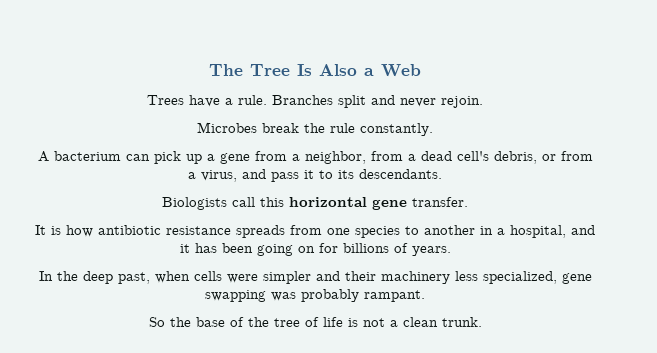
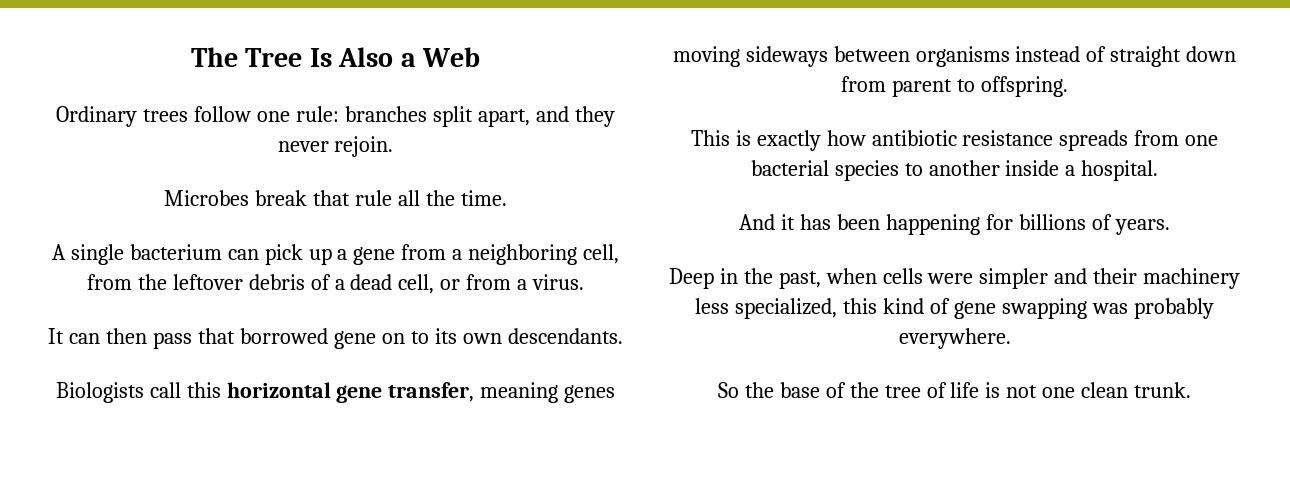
[147,95,395,108] Trees have a rule. Branches split and -> [56,106,615,127] Ordinary trees follow one rule: branches split apart, and they
[304,123,433,136] the rule constantly. -> [313,190,507,206] that rule all the time.
(49, 156) none -> [70,244,124,265] single
[304,151,593,164] [188,169,314,182] neighbor, from a dead cell's debris, or from a virus, and pass it -> [468,244,620,265] [86,274,585,294] [48,328,405,349] neighboring cell, from the leftover debris of a dead cell, or from a virus. // It can then pass that borrowed gene on
(354, 174) none -> [462,333,502,344] own
[412,197,468,207] [35,225,61,235] transfer. // It is -> [388,382,616,403] [672,46,1237,67] [841,76,1068,97] [690,130,821,151] transfer, meaning genes moving sideways between organisms instead of straight down from parent to offspring. // This is exactly
(350, 231) none -> [750,160,829,176] bacterial
[480,225,595,238] in a hospital, and -> [1005,160,1159,181] [739,214,776,230] inside a hospital. // And
[256,244,315,256] going on -> [886,214,980,235] happening
[38,271,113,284] In the deep -> [668,268,773,289] Deep in the
(557, 277) none -> [843,298,950,314] this kind of
[364,290,425,302] rampant. -> [898,328,1011,349] everywhere.
[389,320,398,327] a -> [1042,387,1076,398] one

